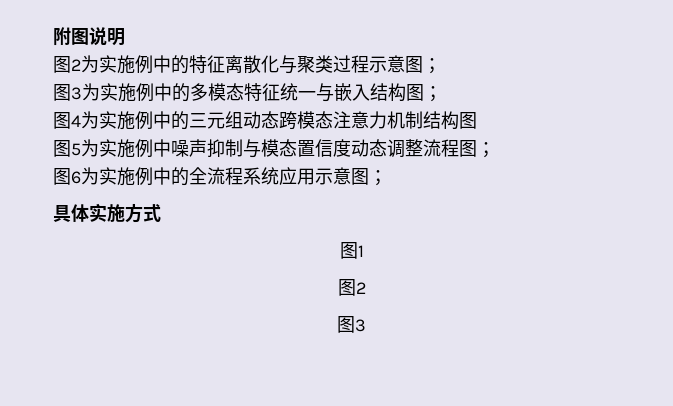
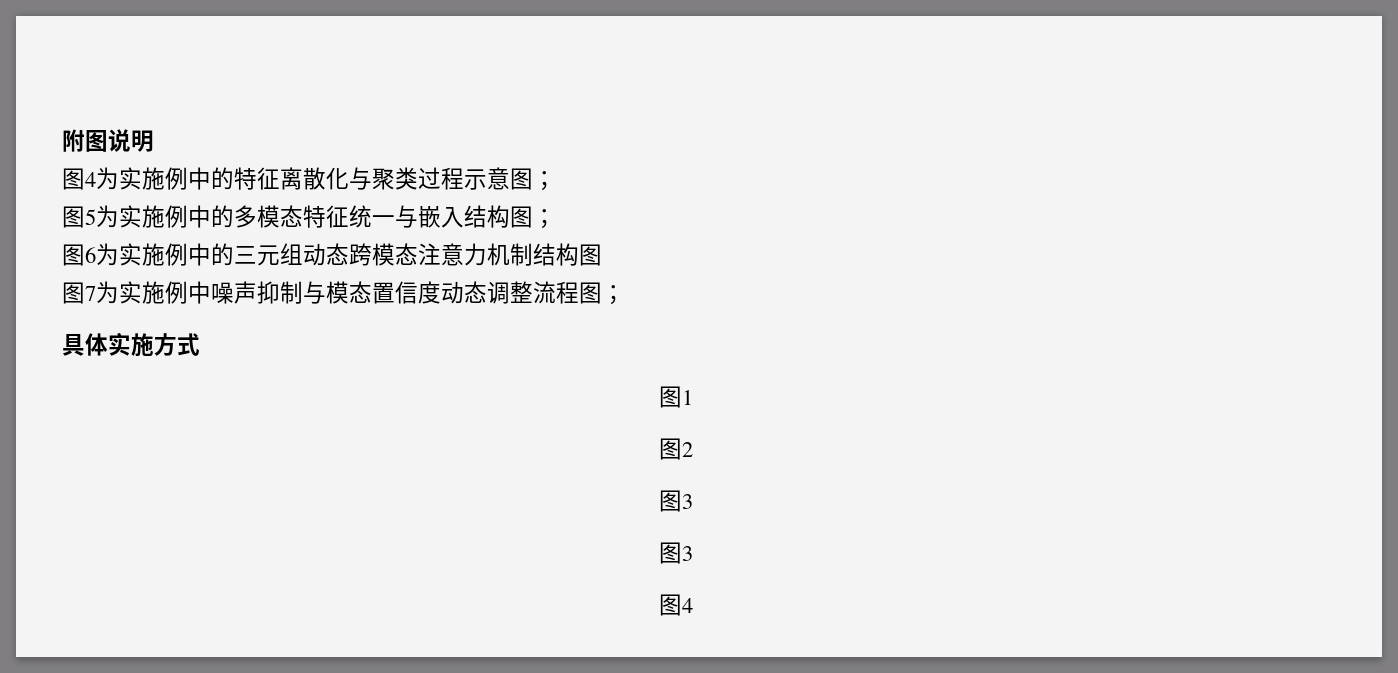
[71,59,81,71] 2 -> [85,172,96,187] 4
[71,87,82,100] 3 -> [85,209,96,225] 5
[71,115,81,127] 4 -> [85,247,96,263] 6
[71,143,81,156] 5 -> [85,286,96,301] 7
[53,167,387,186] // 图6为实施例中的全流程系统应用示意图； -> (625, 295) none
(366, 325) none -> [659,542,693,564] [659,594,693,616] // 图3 // 图4

